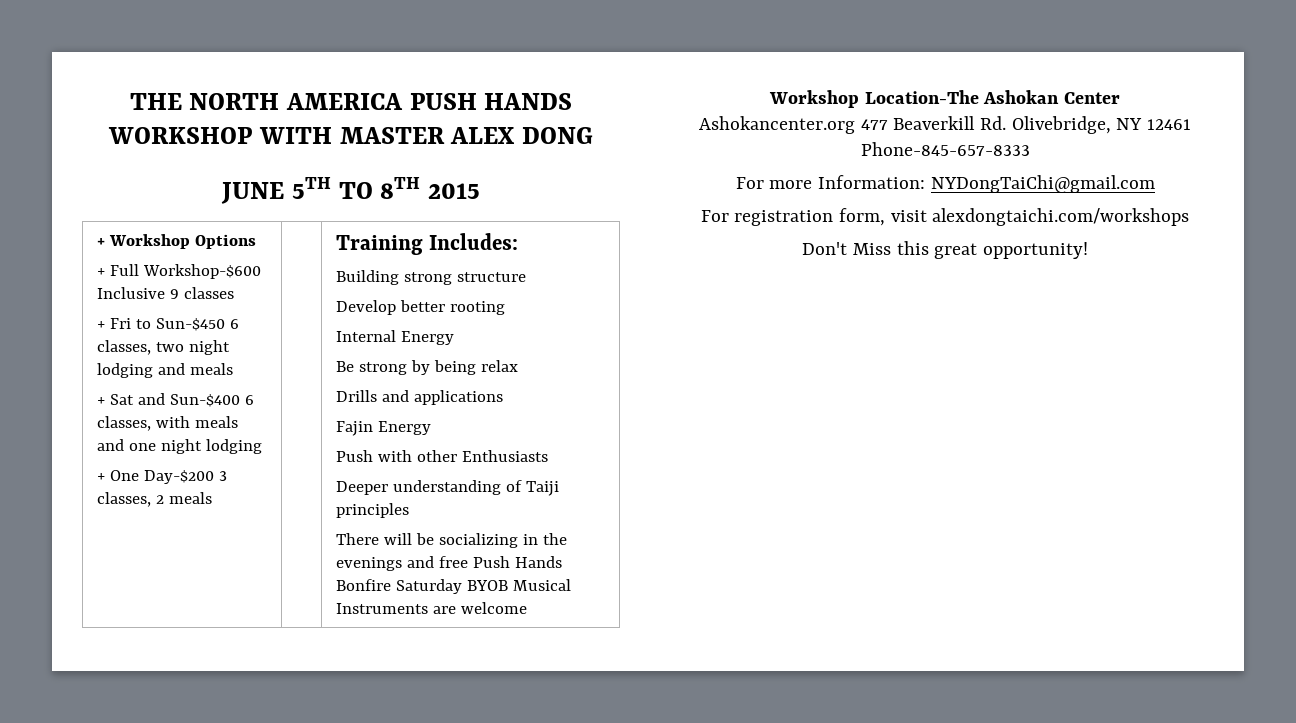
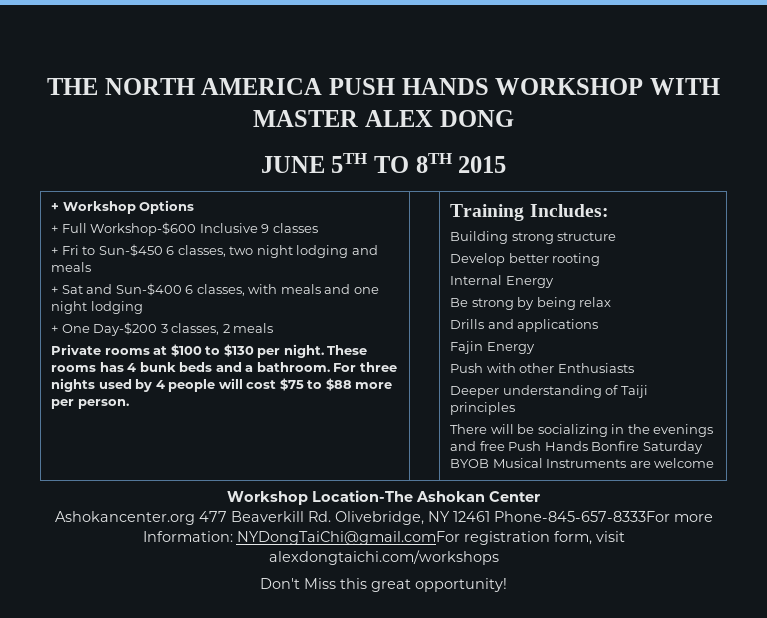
(212, 498) none -> [51,344,368,358] [51,362,397,372] [51,378,393,392] [51,399,129,409] // Private rooms at $100 to $130 per night. These rooms has 4 bunk beds and a bathroom. For three nights used by 4 people will cost $75 to $88 more per person.
[860,142,1030,156] [735,175,1155,193] [700,210,729,222] Phone-845-657-8333 // For more Information: NYDongTaiChi@gmail.com // For -> [493,511,713,522] [142,531,460,545] Phone-845-657-8333For more Information: NYDongTaiChi@gmail.comFor

